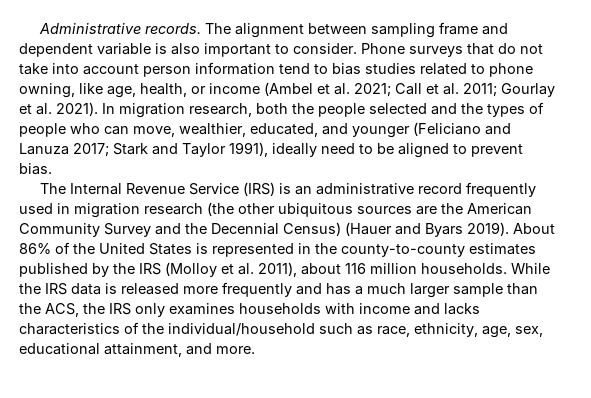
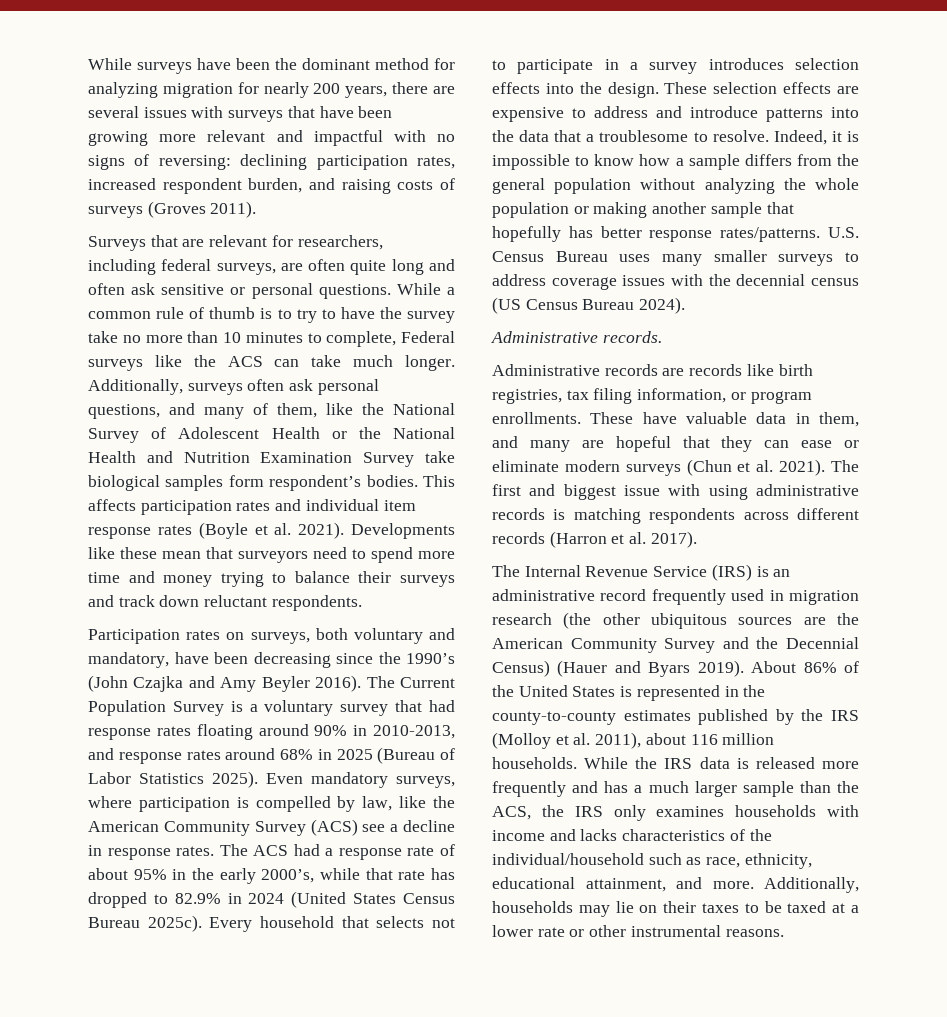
[38,22,508,38] [19,43,543,57] [19,62,533,77] [19,82,555,98] [19,102,544,118] [19,122,511,138] [19,142,523,158] [19,163,52,175] Administrative records. The alignment between sampling frame and dependent variable is also important to consider. Phone surveys that do not take into account person information tend to bias studies related to phone owning, like age, health, or income (Ambel et al. 2021; Call et al. 2011; Gourlay et al. 2021). In migration research, both the people selected and the types of people who can move, wealthier, educated, and younger (Feliciano and Lanuza 2017; Stark and Taylor 1991), ideally need to be aligned to prevent bias. -> [88,58,455,74] [88,82,455,98] [88,106,393,122] [88,130,455,146] [88,154,455,170] [88,178,455,194] [88,201,257,218] [88,235,383,251] [88,259,455,275] [88,283,455,299] [88,307,455,323] [88,331,455,347] [88,355,455,371] [88,379,379,395] [88,403,455,419] [88,427,455,443] [88,451,455,467] [88,475,455,491] [88,499,416,515] [88,522,455,539] [88,547,455,563] [88,571,455,587] [88,595,362,611] [88,628,455,644] [88,652,455,668] [88,675,456,692] [88,700,455,716] [88,724,455,740] [88,747,455,764] [88,771,455,788] [88,796,455,812] [88,819,455,836] [88,844,456,860] [88,868,455,884] [88,891,455,908] [88,915,455,932] [492,58,859,74] [492,82,859,98] [492,106,859,122] [492,130,859,145] [492,154,859,170] [492,178,859,194] [492,202,794,218] [492,226,859,242] [492,250,859,266] [492,274,859,290] [492,297,686,314] [491,331,662,343] [492,364,813,376] [492,388,812,404] [492,412,859,427] [492,436,859,452] [492,459,859,476] [492,484,859,500] [492,508,859,524] [492,531,697,548] While surveys have been the dominant method for analyzing migration for nearly 200 years, there are several issues with surveys that have been growing more relevant and impactful with no signs of reversing: declining participation rates, increased respondent burden, and raising costs of surveys (Groves 2011). // Surveys that are relevant for researchers, including federal surveys, are often quite long and often ask sensitive or personal questions. While a common rule of thumb is to try to have the survey take no more than 10 minutes to complete, Federal surveys like the ACS can take much longer. Additionally, surveys often ask personal questions, and many of them, like the National Survey of Adolescent Health or the National Health and Nutrition Examination Survey take biological samples form respondent’s bodies. This affects participation rates and individual item response rates (Boyle et al. 2021). Developments like these mean that surveyors need to spend more time and money trying to balance their surveys and track down reluctant respondents. // Participation rates on surveys, both voluntary and mandatory, have been decreasing since the 1990’s (John Czajka and Amy Beyler 2016). The Current Population Survey is a voluntary survey that had response rates floating around 90% in 2010-2013, and response rates around 68% in 2025 (Bureau of Labor Statistics 2025). Even mandatory surveys, where participation is compelled by law, like the American Community Survey (ACS) see a decline in response rates. The ACS had a response rate of about 95% in the early 2000’s, while that rate has dropped to 82.9% in 2024 (United States Census Bureau 2025c). Every household that selects not to participate in a survey introduces selection effects into the design. These selection effects are expensive to address and introduce patterns into the data that a troublesome to resolve. Indeed, it is impossible to know how a sample differs from the general population without analyzing the whole population or making another sample that hopefully has better response rates/patterns. U.S. Census Bureau uses many smaller surveys to address coverage issues with the decennial census (US Census Bureau 2024). // Administrative records. // Administrative records are records like birth registries, tax filing information, or program enrollments. These have valuable data in them, and many are hopeful that they can ease or eliminate modern surveys (Chun et al. 2021). The first and biggest issue with using administrative records is matching respondents across different records (Harron et al. 2017).
[482,326,543,338] age, sex, -> (812, 861) none
(255, 350) none -> [764,877,859,893] [492,901,860,917] [492,925,784,937] Additionally, households may lie on their taxes to be taxed at a lower rate or other instrumental reasons.

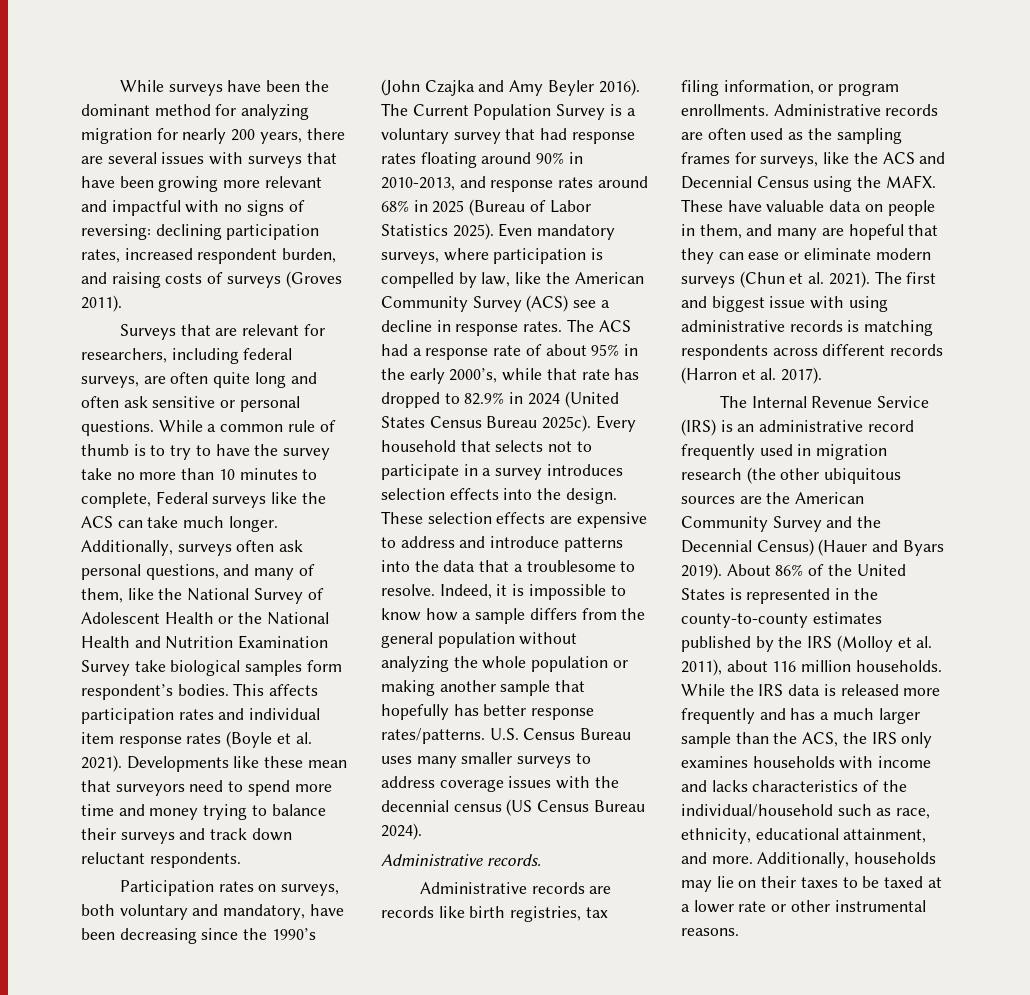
(581, 418) none -> [773,104,939,116] [681,128,902,144] [681,152,946,168] [681,175,936,192] Administrative records are often used as the sampling frames for surveys, like the ACS and Decennial Census using the MAFX.
(787, 418) none -> [864,200,935,216] on people

